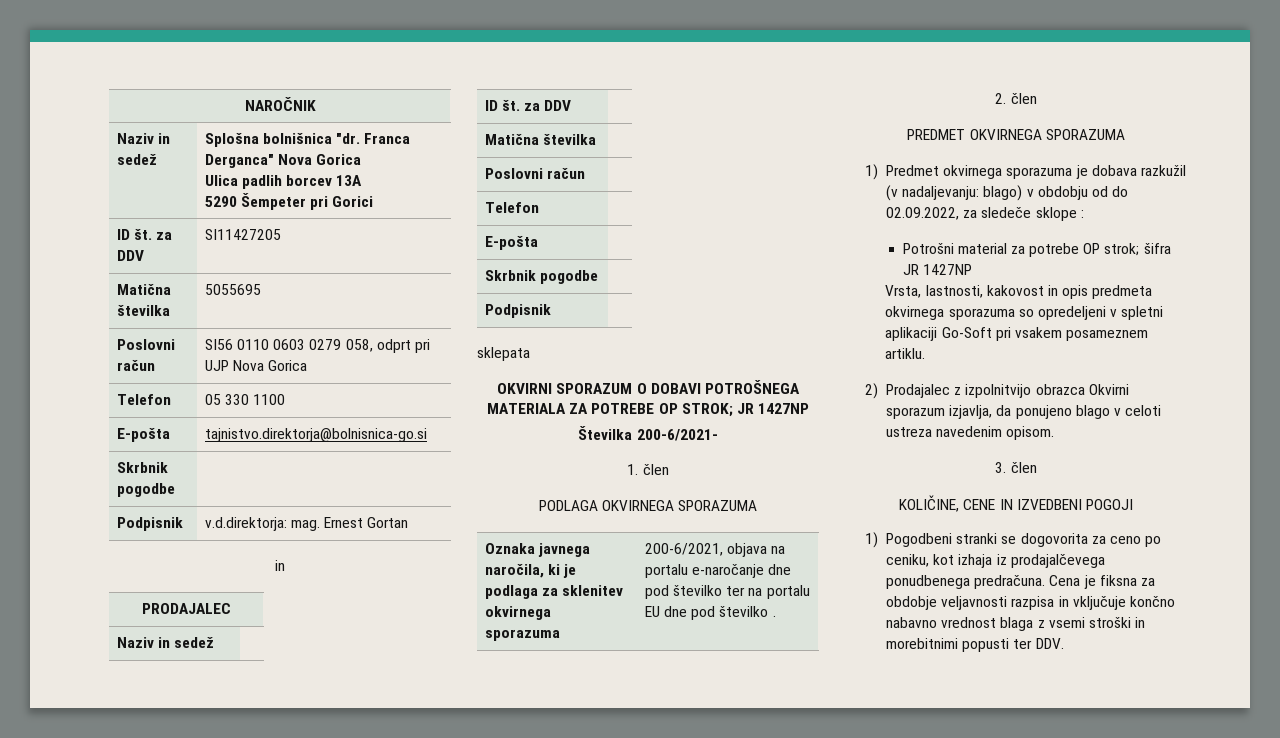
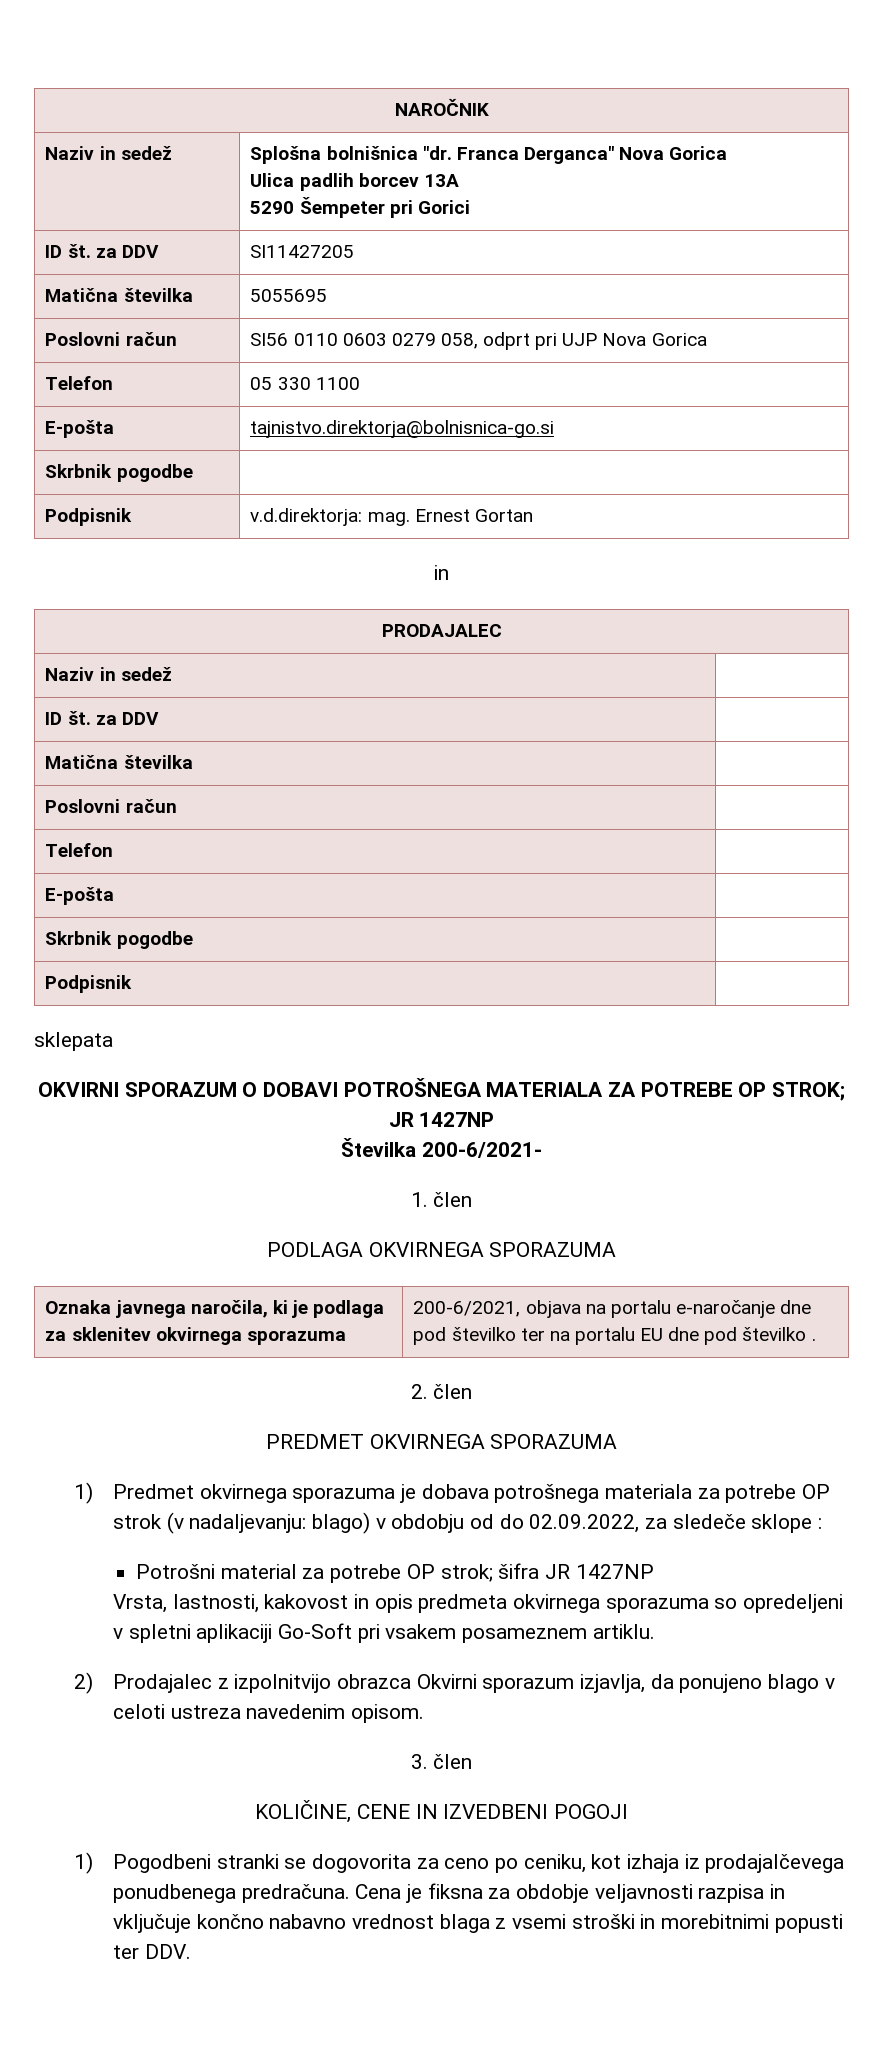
[1140,165,1186,176] razkužil -> [494,1484,831,1503] [113,1514,163,1529] potrošnega materiala za potrebe OP strok

